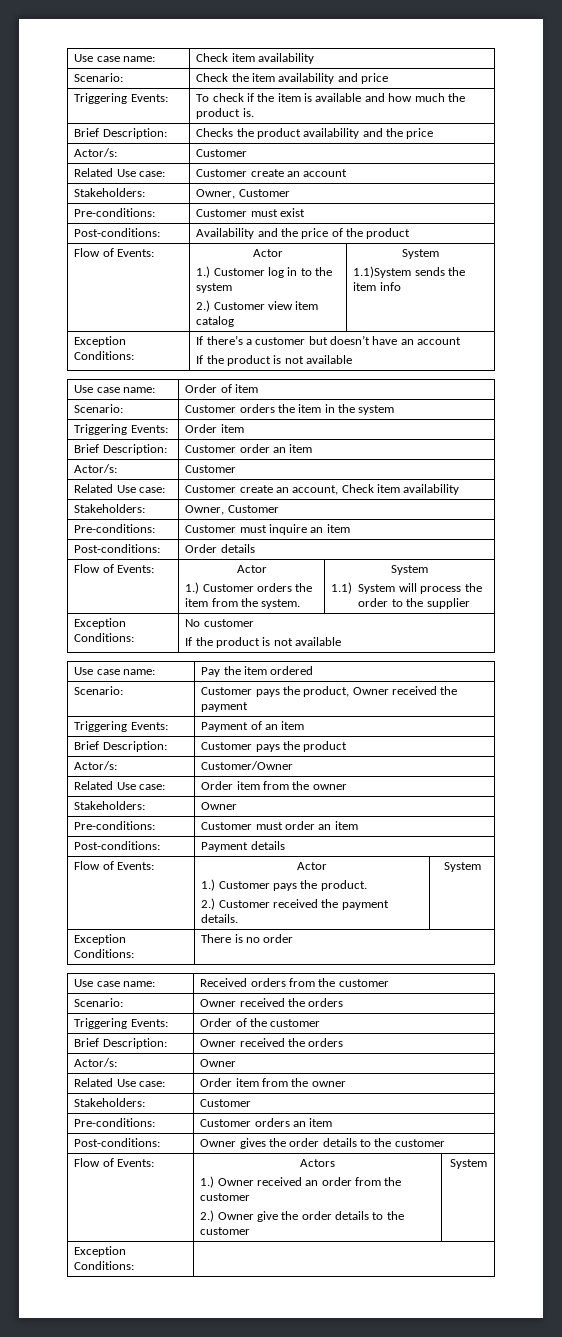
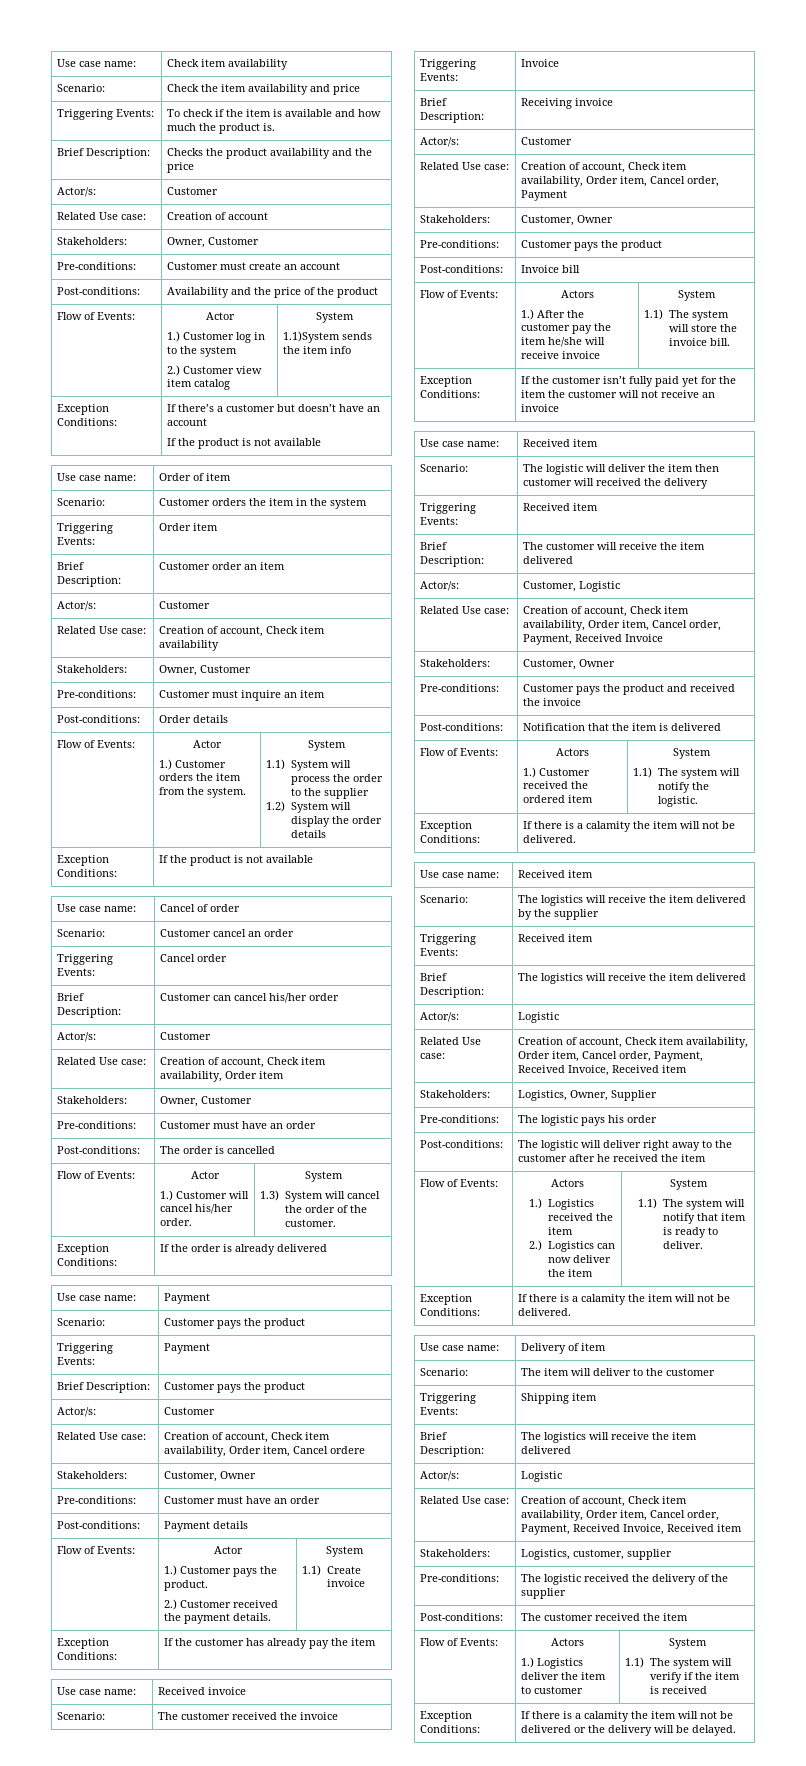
[196,169,300,177] Customer create an -> [167,212,227,220] Creation of
[279,208,305,217] exist -> [249,262,341,270] create an account
[185,485,289,493] Customer create an -> [159,626,219,634] Creation of
[74,618,127,629] [74,633,135,642] [185,619,254,627] [185,637,342,648] [74,667,155,675] [201,666,314,677] // Exception Conditions: | No customer // If the product is not available // Use case name: | Pay the item ordered -> [266,801,351,813] [290,816,382,827] [290,830,326,838] [57,855,110,866] [57,869,118,877] [159,855,314,866] [57,904,137,912] [160,904,241,912] [57,929,106,937] [160,929,295,937] [57,954,114,965] [57,968,96,976] [160,954,228,962] [57,993,85,1001] [57,1007,122,1018] [160,993,340,1003] [57,1032,97,1042] [160,1032,212,1040] [57,1057,147,1065] [160,1057,327,1068] [160,1071,285,1082] [57,1096,128,1104] [160,1096,253,1107] [57,1121,137,1129] [160,1121,317,1129] [57,1146,141,1154] [160,1146,276,1154] [57,1171,136,1179] [190,1171,220,1179] [160,1190,250,1201] [160,1204,234,1214] [160,1218,193,1226] [304,1171,343,1182] [260,1190,380,1202] [284,1205,367,1213] [284,1219,336,1227] [57,1244,110,1255] [57,1258,118,1266] [160,1244,328,1255] [57,1293,137,1301] [164,1293,211,1304] // 1.2) System will display the order details // Exception Conditions: | If the product is not available // Use case name: | Cancel of order // Scenario: | Customer cancel an order // Triggering Events: | Cancel order // Brief Description: | Customer can cancel his/her order // Actor/s: | Customer // Related Use case: | Creation of account, Check item availability, Order item // Stakeholders: | Owner, Customer // Pre-conditions: | Customer must have an order // Post-conditions: | The order is cancelled // Flow of Events: | Actor // 1.) Customer will cancel his/her order. | System // 1.3) System will cancel the order of the customer. // Exception Conditions: | If the order is already delivered // Use case name: | Payment
[303,686,458,697] [201,702,249,712] product, Owner received the payment -> [264,1318,306,1329] product
[250,721,305,730] of an item -> (211, 1348) none
[201,761,294,770] [74,781,165,790] [201,781,347,790] [74,801,146,810] Customer/Owner // Related Use case: | Order item from the owner // Stakeholders: | -> [164,1407,216,1415] [57,1432,147,1440] [164,1432,331,1443] [164,1446,366,1457] [57,1471,128,1479] [164,1471,218,1482] Customer // Related Use case: | Creation of account, Check item availability, Order item, Cancel ordere // Stakeholders: | Customer,
[284,821,358,830] order an item -> [246,1496,321,1504] have an order
[74,934,127,945] [74,949,135,958] [201,934,294,943] [74,979,155,987] [200,978,389,987] [74,998,124,1007] [200,998,344,1007] [74,1018,168,1029] [200,1018,321,1027] [74,1038,167,1049] [200,1038,344,1047] [74,1058,118,1067] [200,1059,237,1067] [74,1078,165,1087] [200,1078,346,1087] [74,1098,146,1107] [200,1099,252,1107] [74,1118,156,1127] [200,1118,333,1127] [74,1138,161,1147] [200,1138,445,1149] [74,1158,154,1167] [300,1159,335,1167] [200,1176,402,1188] [200,1193,251,1201] [200,1210,404,1222] [200,1227,251,1235] [449,1159,487,1169] [74,1246,127,1257] [74,1261,135,1270] // Exception Conditions: | There is no order // Use case name: | Received orders from the customer // Scenario: | Owner received the orders // Triggering Events: | Order of the customer // Brief Description: | Owner received the orders // Actor/s: | Owner // Related Use case: | Order item from the owner // Stakeholders: | Customer // Pre-conditions: | Customer orders an item // Post-conditions: | Owner gives the order details to the customer // Flow of Events: | Actors // 1.) Owner received an order from the customer // 2.) Owner give the order details to the customer | System // Exception Conditions: | -> [302,1565,361,1576] [326,1579,365,1587] [57,1638,110,1649] [57,1652,118,1660] [164,1638,377,1649] [57,1687,137,1695] [158,1687,247,1695] [57,1712,106,1720] [158,1712,339,1720] [420,59,477,70] [420,73,459,81] [521,59,560,67] [420,98,448,106] [420,112,485,123] [521,98,614,109] [420,137,460,147] [521,137,573,145] [420,162,510,170] [521,162,688,173] [521,176,720,187] [521,190,568,201] [420,215,491,223] [521,215,614,226] [420,240,500,248] [521,240,663,251] [420,265,504,273] [521,265,581,273] [420,290,499,298] [560,290,594,298] [521,309,585,320] [521,323,612,334] [521,337,606,347] [521,351,601,359] [678,290,716,301] [644,309,729,321] [668,324,737,332] [668,338,730,346] [420,376,473,387] [420,390,481,398] [521,376,737,387] [521,390,716,398] [521,404,560,412] [420,439,500,447] [523,439,599,447] [420,464,469,472] [523,464,720,475] [523,478,709,489] [420,503,477,514] [420,517,459,525] [523,503,599,511] [420,542,448,550] [420,556,485,567] [523,542,706,550] [523,556,574,564] [420,581,460,591] [523,581,621,592] [420,606,510,614] [523,606,690,617] [523,620,722,631] [523,634,664,645] [420,659,491,667] [523,659,616,670] [420,684,500,692] [523,684,736,695] [523,698,582,706] [420,723,504,731] [523,723,722,731] [420,748,499,756] [556,748,589,756] [523,767,591,778] [523,781,589,789] [523,795,594,803] [672,748,711,759] [633,767,740,779] [657,782,709,793] [657,796,698,807] [420,821,473,832] [420,835,481,843] [523,821,736,832] [523,835,577,843] [420,870,500,878] [518,870,594,878] [420,895,469,903] [518,895,747,906] [518,909,600,920] [420,934,477,945] [420,948,459,956] [518,934,594,942] [420,973,448,981] [420,987,485,998] [518,973,747,984] [420,1012,460,1022] [518,1012,560,1023] [420,1037,482,1045] [420,1053,446,1059] [518,1037,749,1048] [518,1051,704,1062] [518,1065,688,1076] [420,1090,491,1098] [518,1090,658,1101] [420,1115,500,1123] [518,1115,658,1126] [420,1140,504,1148] [518,1140,733,1151] [518,1154,707,1162] [420,1179,499,1187] [550,1179,584,1187] [529,1198,594,1210] [547,1213,613,1221] [547,1227,573,1235] [529,1240,615,1252] [547,1255,611,1263] [547,1269,593,1277] [669,1179,708,1190] [638,1198,745,1210] [662,1213,746,1224] [662,1227,718,1238] [662,1241,703,1249] [420,1294,473,1305] [420,1308,481,1316] [518,1294,731,1305] [518,1308,572,1316] [420,1343,500,1351] [521,1343,607,1354] [420,1368,469,1376] [521,1368,716,1376] [420,1393,477,1404] [420,1407,459,1415] [521,1393,598,1404] [420,1432,448,1440] [420,1446,485,1457] [521,1432,698,1443] [521,1446,572,1454] [420,1471,460,1481] [521,1471,563,1482] [420,1496,510,1504] [521,1496,688,1507] [521,1510,720,1521] [521,1524,743,1535] [420,1549,491,1557] [521,1549,673,1560] [420,1574,500,1582] [521,1574,729,1585] [521,1588,567,1599] [420,1613,504,1621] [521,1613,689,1621] [420,1638,499,1646] [551,1638,584,1646] [521,1657,584,1669] [521,1672,607,1680] [521,1686,584,1694] [668,1638,707,1649] [625,1657,732,1669] [649,1672,740,1683] [649,1686,707,1694] [420,1711,473,1722] [420,1725,481,1733] [521,1711,734,1722] [521,1725,737,1736] // 1.1) Create invoice // Exception Conditions: | If the customer has already pay the item // Use case name: | Received invoice // Scenario: | The customer received the invoice // Triggering Events: | Invoice // Brief Description: | Receiving invoice // Actor/s: | Customer // Related Use case: | Creation of account, Check item availability, Order item, Cancel order, Payment // Stakeholders: | Customer, Owner // Pre-conditions: | Customer pays the product // Post-conditions: | Invoice bill // Flow of Events: | Actors // 1.) After the customer pay the item he/she will receive invoice | System // 1.1) The system will store the invoice bill. // Exception Conditions: | If the customer isn’t fully paid yet for the item the customer will not receive an invoice // Use case name: | Received item // Scenario: | The logistic will deliver the item then customer will received the delivery // Triggering Events: | Received item // Brief Description: | The customer will receive the item delivered // Actor/s: | Customer, Logistic // Related Use case: | Creation of account, Check item availability, Order item, Cancel order, Payment, Received Invoice // Stakeholders: | Customer, Owner // Pre-conditions: | Customer pays the product and received the invoice // Post-conditions: | Notification that the item is delivered // Flow of Events: | Actors // 1.) Customer received the ordered item | System // 1.1) The system will notify the logistic. // Exception Conditions: | If there is a calamity the item will not be delivered. // Use case name: | Received item // Scenario: | The logistics will receive the item delivered by the supplier // Triggering Events: | Received item // Brief Description: | The logistics will receive the item delivered // Actor/s: | Logistic // Related Use case: | Creation of account, Check item availability, Order item, Cancel order, Payment, Received Invoice, Received item // Stakeholders: | Logistics, Owner, Supplier // Pre-conditions: | The logistic pays his order // Post-conditions: | The logistic will deliver right away to the customer after he received the item // Flow of Events: | Actors // 1.) Logistics received the item // 2.) Logistics can now deliver the item | System // 1.1) The system will notify that item is ready to deliver. // Exception Conditions: | If there is a calamity the item will not be delivered. // Use case name: | Delivery of item // Scenario: | The item will deliver to the customer // Triggering Events: | Shipping item // Brief Description: | The logistics will receive the item delivered // Actor/s: | Logistic // Related Use case: | Creation of account, Check item availability, Order item, Cancel order, Payment, Received Invoice, Received item // Stakeholders: | Logistics, customer, supplier // Pre-conditions: | The logistic received the delivery of the supplier // Post-conditions: | The customer received the item // Flow of Events: | Actors // 1.) Logistics deliver the item to customer | System // 1.1) The system will verify if the item is received // Exception Conditions: | If there is a calamity the item will not be delivered or the delivery will be delayed.

